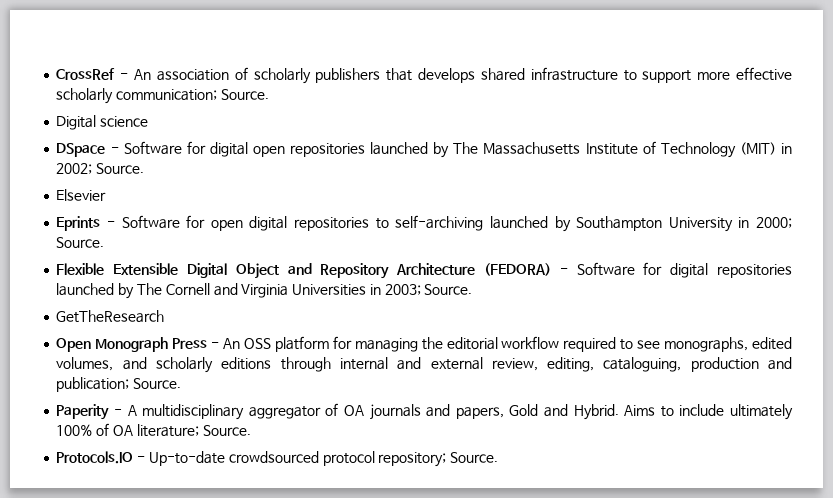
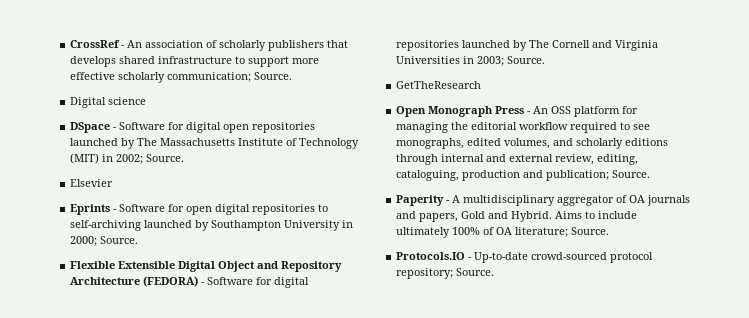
[228,451,319,463] crowdsourced -> [531,252,608,260] crowd-sourced

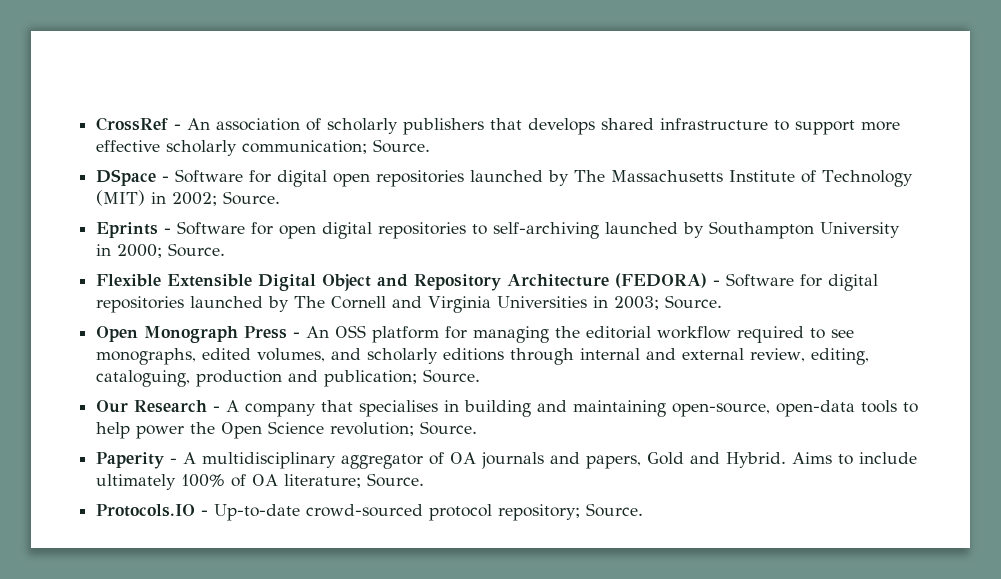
[70,97,147,108] // Digital science -> (431, 146) none
[70,179,114,187] // Elsevier -> (281, 198) none
[396,81,482,89] // GetTheResearch -> (723, 302) none
(651, 174) none -> [96,400,919,417] [96,421,478,439] // Our Research - A company that specialises in building and maintaining open-source, open-data tools to help power the Open Science revolution; Source.

